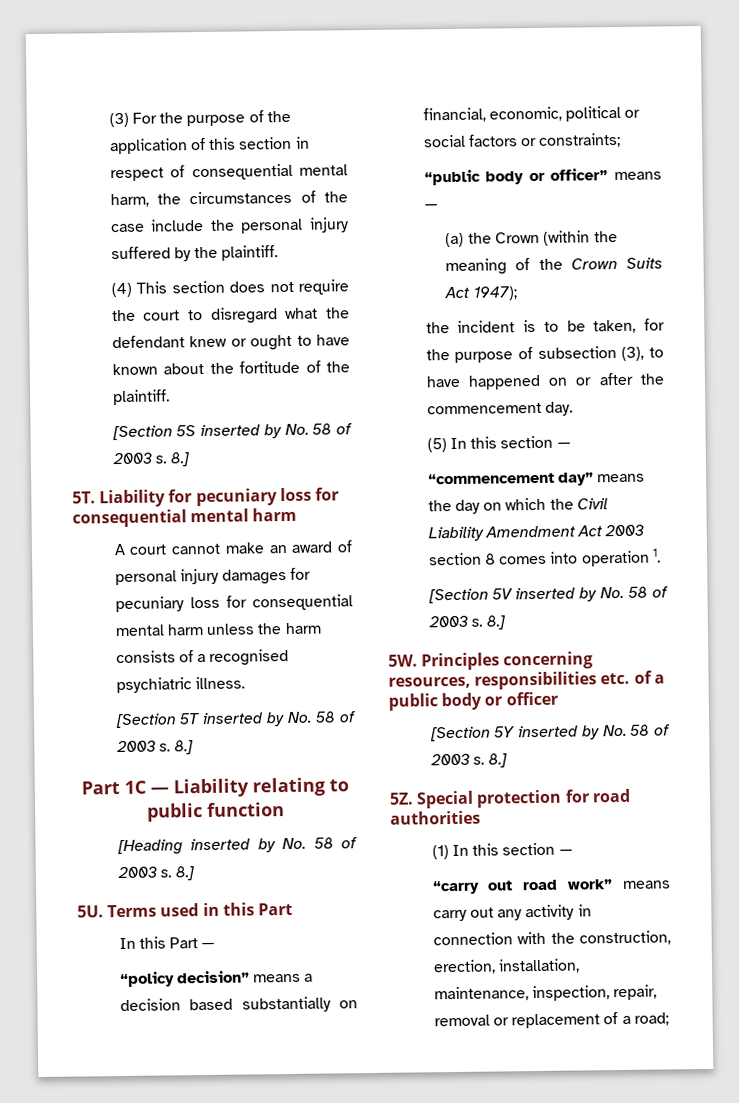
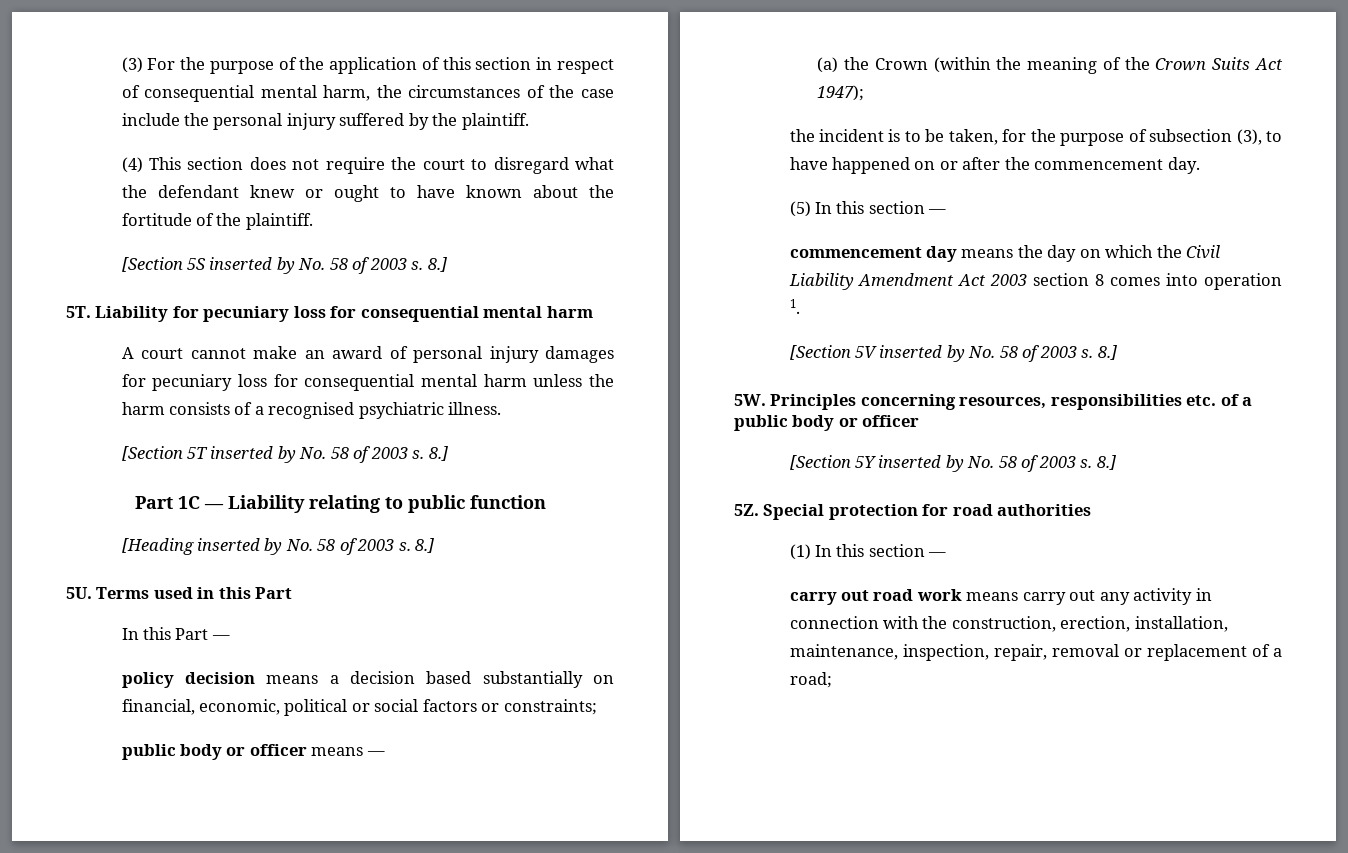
[119,970,250,988] “policy decision” -> [121,672,255,688] policy decision
[423,168,609,186] “public body or officer” -> [121,744,307,760] public body or officer
[427,472,594,486] “commencement day” -> [789,246,957,262] commencement day
[431,880,480,895] “carry -> [789,592,837,605] carry
[567,879,614,890] work” -> [916,589,962,601] work

